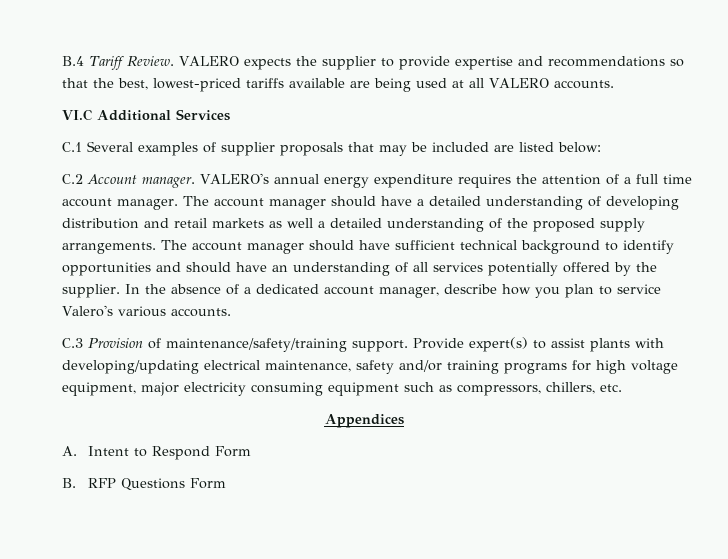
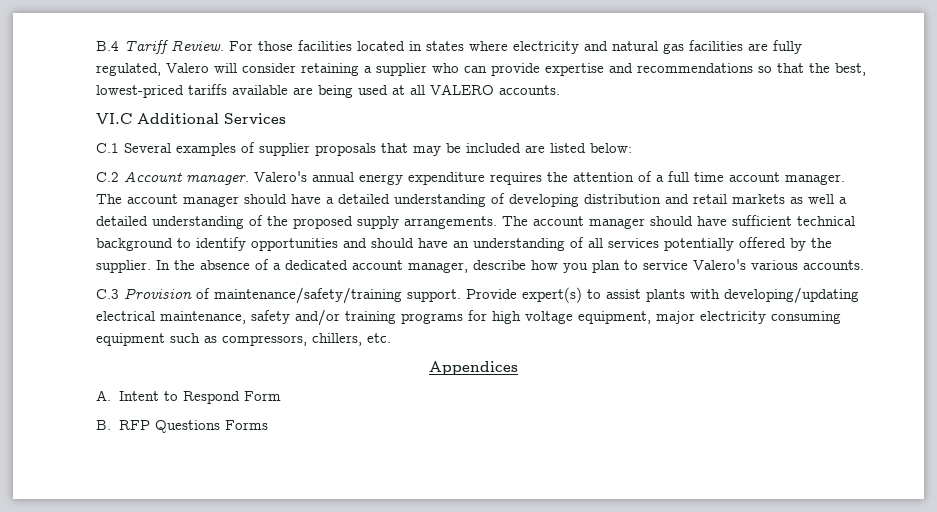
[178,56,394,70] VALERO expects the supplier to -> [229,40,803,54] [96,63,488,76] For those facilities located in states where electricity and natural gas facilities are fully regulated, Valero will consider retaining a supplier who can
[199,173,269,184] VALERO's -> [254,171,308,182] Valero's
[189,478,226,489] Form -> [224,420,268,430] Forms

